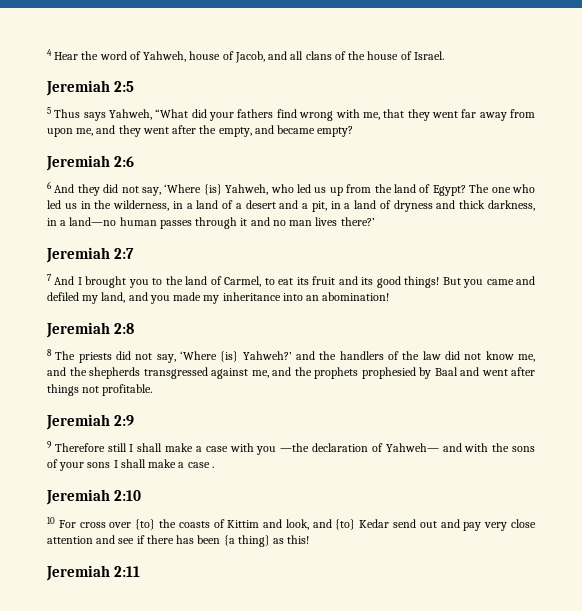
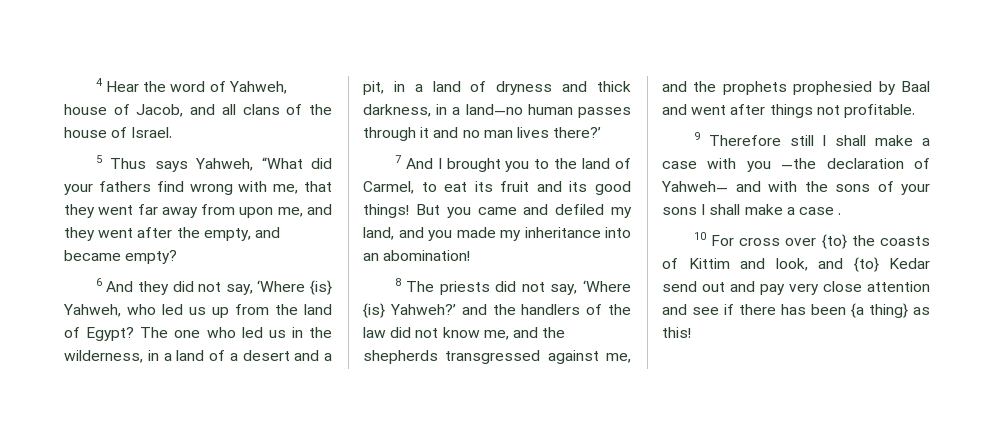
[46,80,135,96] // Jeremiah 2:5 -> (173, 132) none
[46,155,135,171] // Jeremiah 2:6 -> (178, 257) none
[46,247,135,263] // Jeremiah 2:7 -> (602, 132) none
[46,322,135,338] // Jeremiah 2:8 -> (471, 255) none
[46,414,135,430] // Jeremiah 2:9 -> (915, 111) none
[46,489,142,505] // Jeremiah 2:10 -> (842, 214) none
[46,565,141,581] // Jeremiah 2:11 -> (691, 332) none

